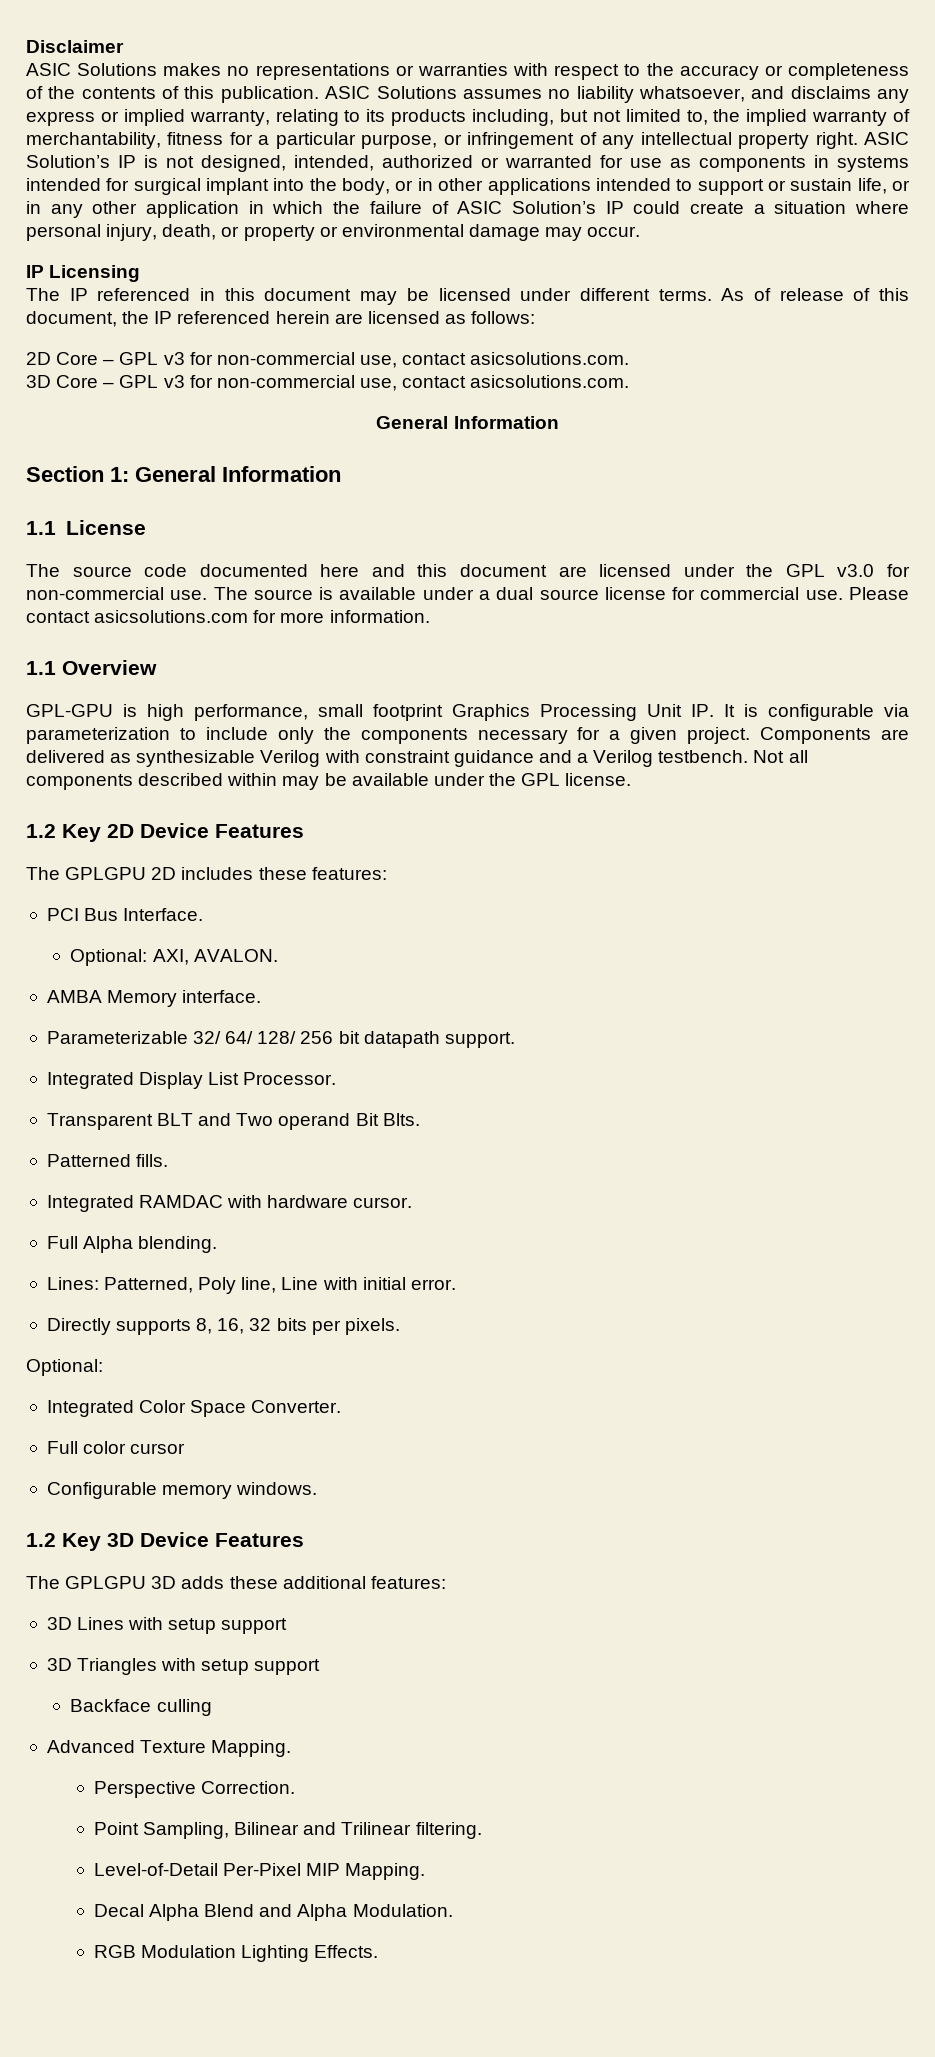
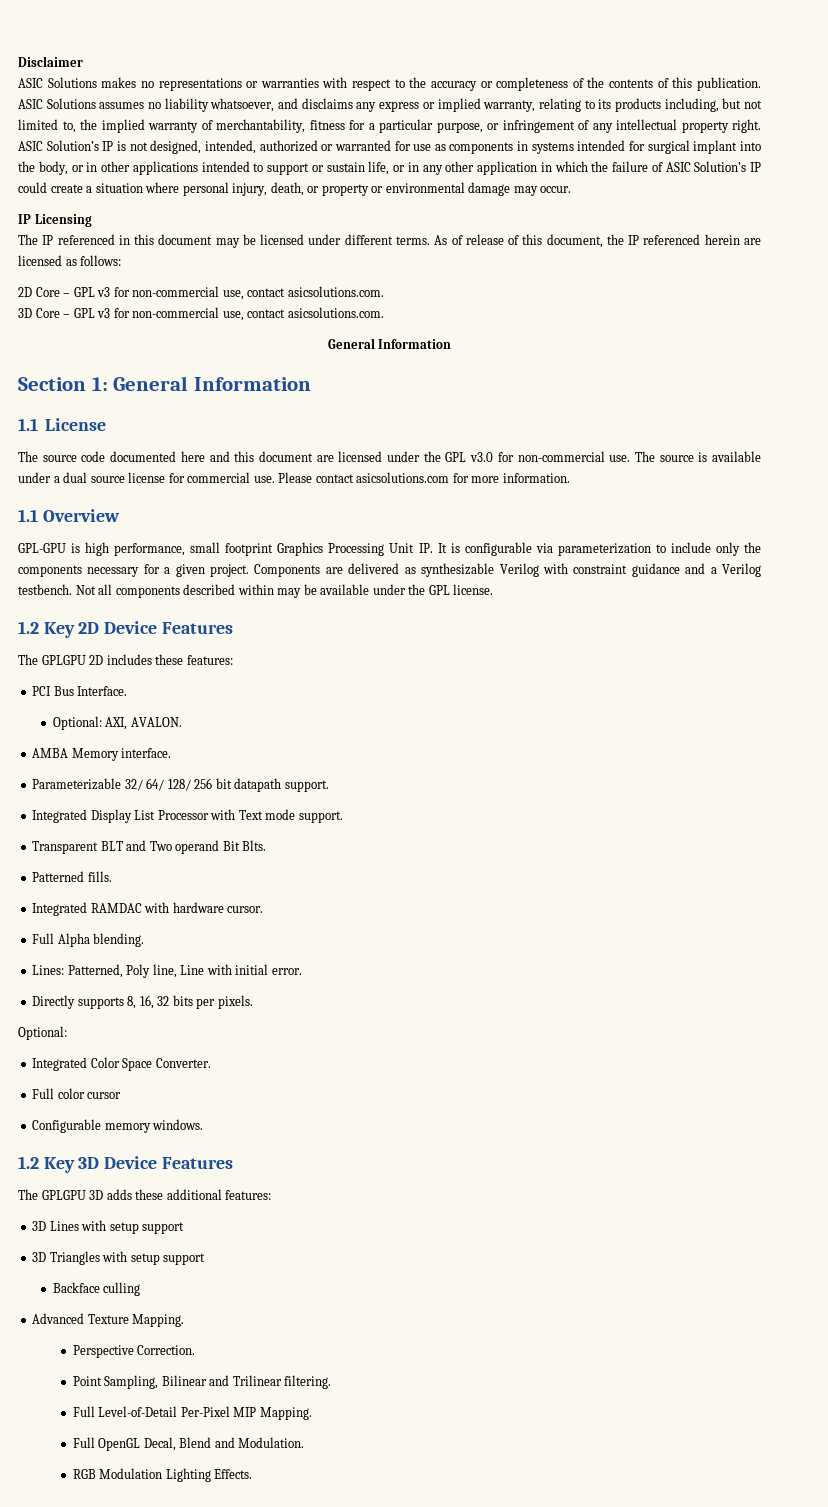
[243,1072,337,1085] Processor. -> [157,809,343,823] Processor with Text mode support.
(482, 1830) none -> [72,1406,95,1417] Full
[93,1904,200,1921] Decal Alpha -> [72,1437,176,1451] Full OpenGL Decal,
[297,1904,348,1921] Alpha -> (235, 1442) none

